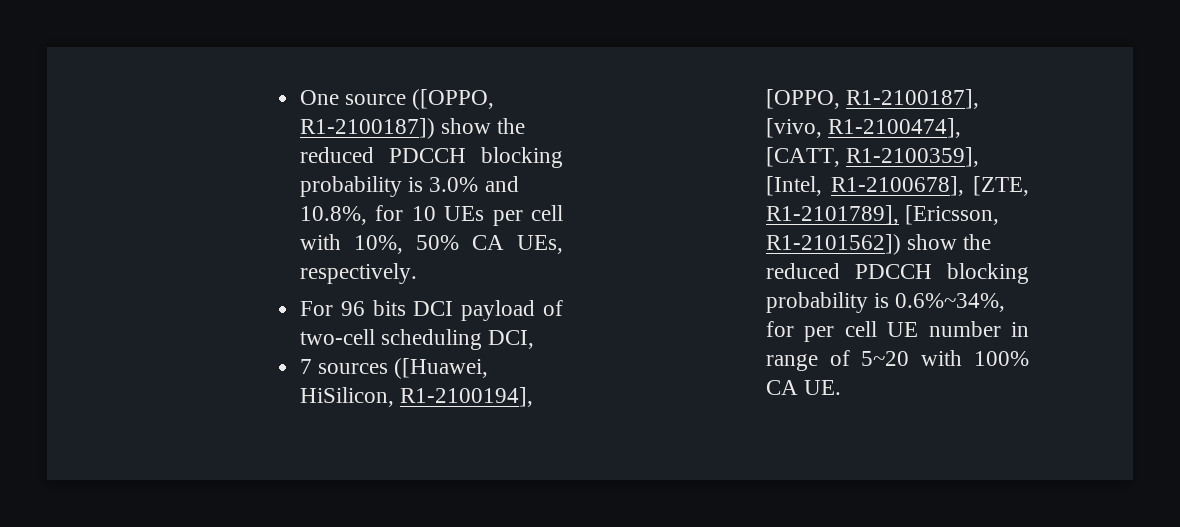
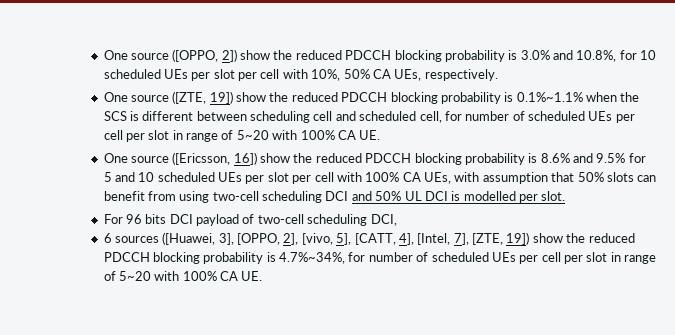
[299,118,435,139] R1-2100187]) -> [221,49,237,62] 2])
[444,206,523,226] UEs per -> [103,69,258,81] scheduled UEs per slot per
(417, 273) none -> [103,91,640,104] [103,111,635,123] [103,130,381,142] [103,152,646,165] [103,172,657,184] [103,191,566,203] // One source ([ZTE, 19]) show the reduced PDCCH blocking probability is 0.1%~1.1% when the SCS is different between scheduling cell and scheduled cell, for number of scheduled UEs per cell per slot in range of 5~20 with 100% CA UE. // One source ([Ericsson, 16]) show the reduced PDCCH blocking probability is 8.6% and 9.5% for 5 and 10 scheduled UEs per slot per cell with 100% CA UEs, with assumption that 50% slots can benefit from using two-cell scheduling DCI and 50% UL DCI is modelled per slot.
[299,359,312,374] 7 -> [103,233,112,243] 6
[299,387,534,407] [765,89,980,109] [765,118,962,138] [765,147,980,167] [765,176,1029,196] [765,205,1000,225] [765,234,992,255] [765,263,1029,284] [765,292,1006,313] [765,321,1001,342] HiSilicon, R1-2100194], [OPPO, R1-2100187], [vivo, R1-2100474], [CATT, R1-2100359], [Intel, R1-2100678], [ZTE, R1-2101789], [Ericsson, R1-2101562]) show the reduced PDCCH blocking probability is 0.6%~34%, for per cell UE number -> [218,232,635,245] [103,252,608,264] 3], [OPPO, 2], [vivo, 5], [CATT, 4], [Intel, 7], [ZTE, 19]) show the reduced PDCCH blocking probability is 4.7%~34%, for number of scheduled UEs per cell per slot

